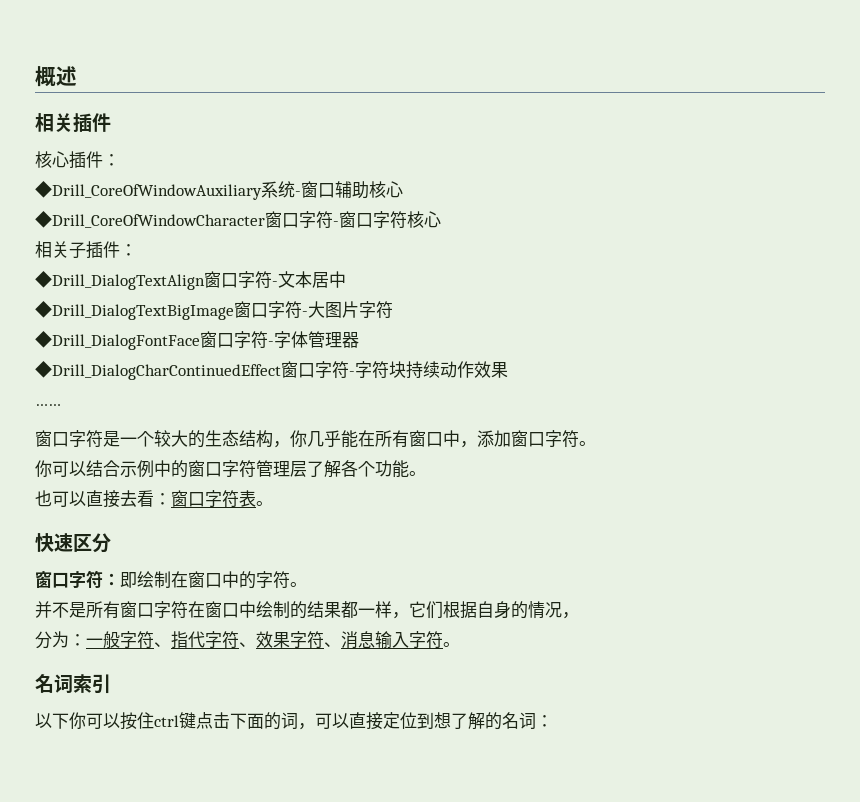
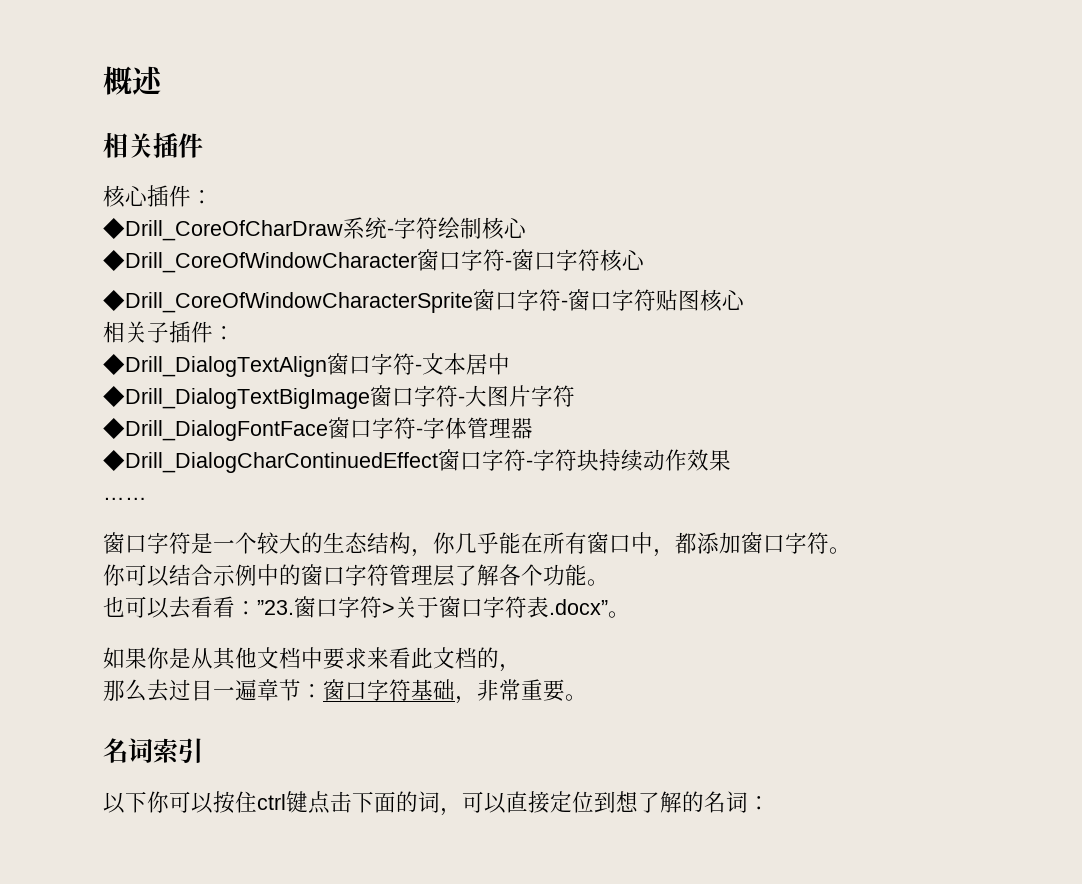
[35,181,262,200] ◆Drill_CoreOfWindowAuxiliary -> [103,218,343,241] ◆Drill_CoreOfCharDraw
[301,181,369,199] 窗口辅助 -> [394,217,482,240] 字符绘制
(441, 219) none -> [103,289,745,313] // ◆Drill_CoreOfWindowCharacterSprite窗口字符-窗口字符贴图核心
(477, 444) none -> [675,532,697,554] 都
[86,490,273,508] [35,533,111,553] [35,570,307,589] [35,601,579,619] [35,631,443,649] 直接去看：窗口字符表。 // 快速区分 // 窗口字符：即绘制在窗口中的字符。 // 并不是所有窗口字符在窗口中绘制的结果都一样，它们根据自身的情况， // 分为：一般字符、指代字符、效果字符、消息输入字符 -> [169,596,630,619] [103,647,521,672] [103,679,565,704] 去看看：”23.窗口字符>关于窗口字符表.docx”。 // 如果你是从其他文档中要求来看此文档的， // 那么去过目一遍章节：窗口字符基础，非常重要

